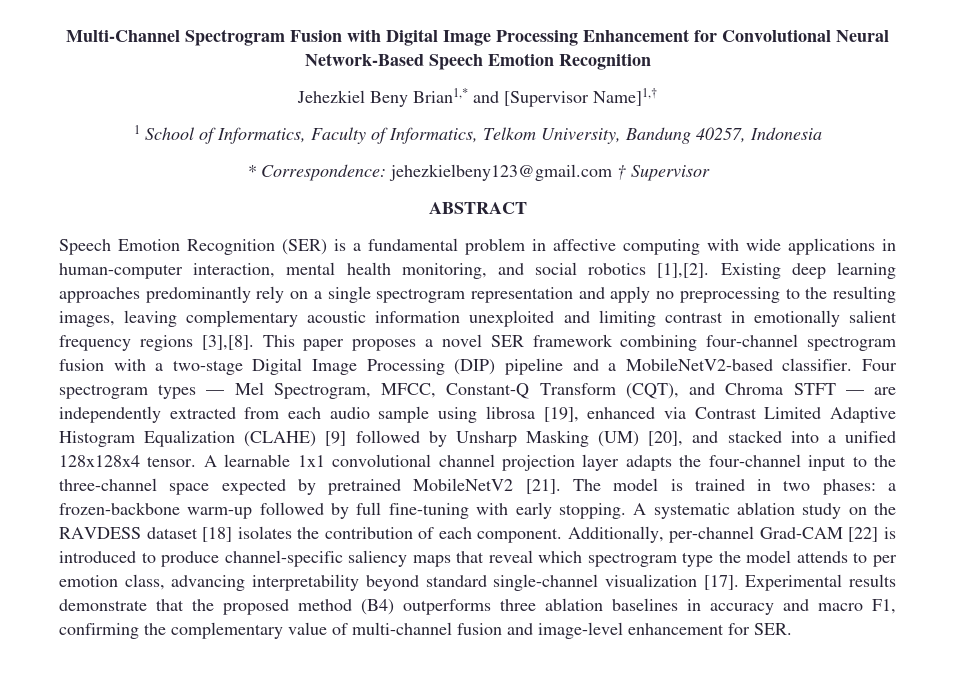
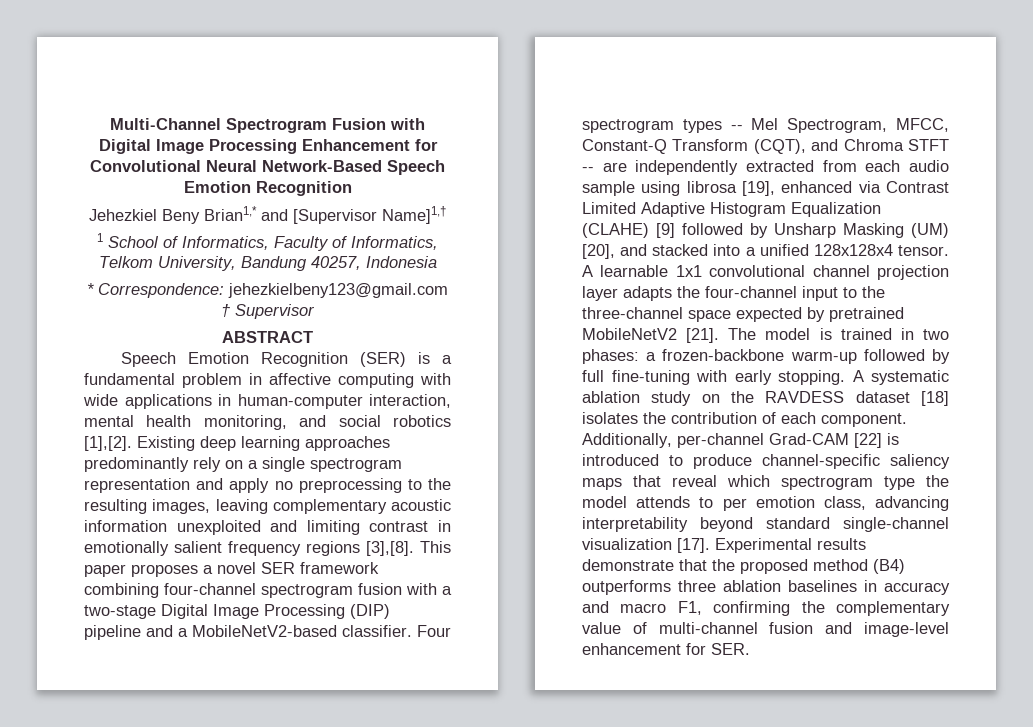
[206,390,225,395] — -> [730,125,743,130] --
[845,390,864,395] — -> [582,167,594,172] --

